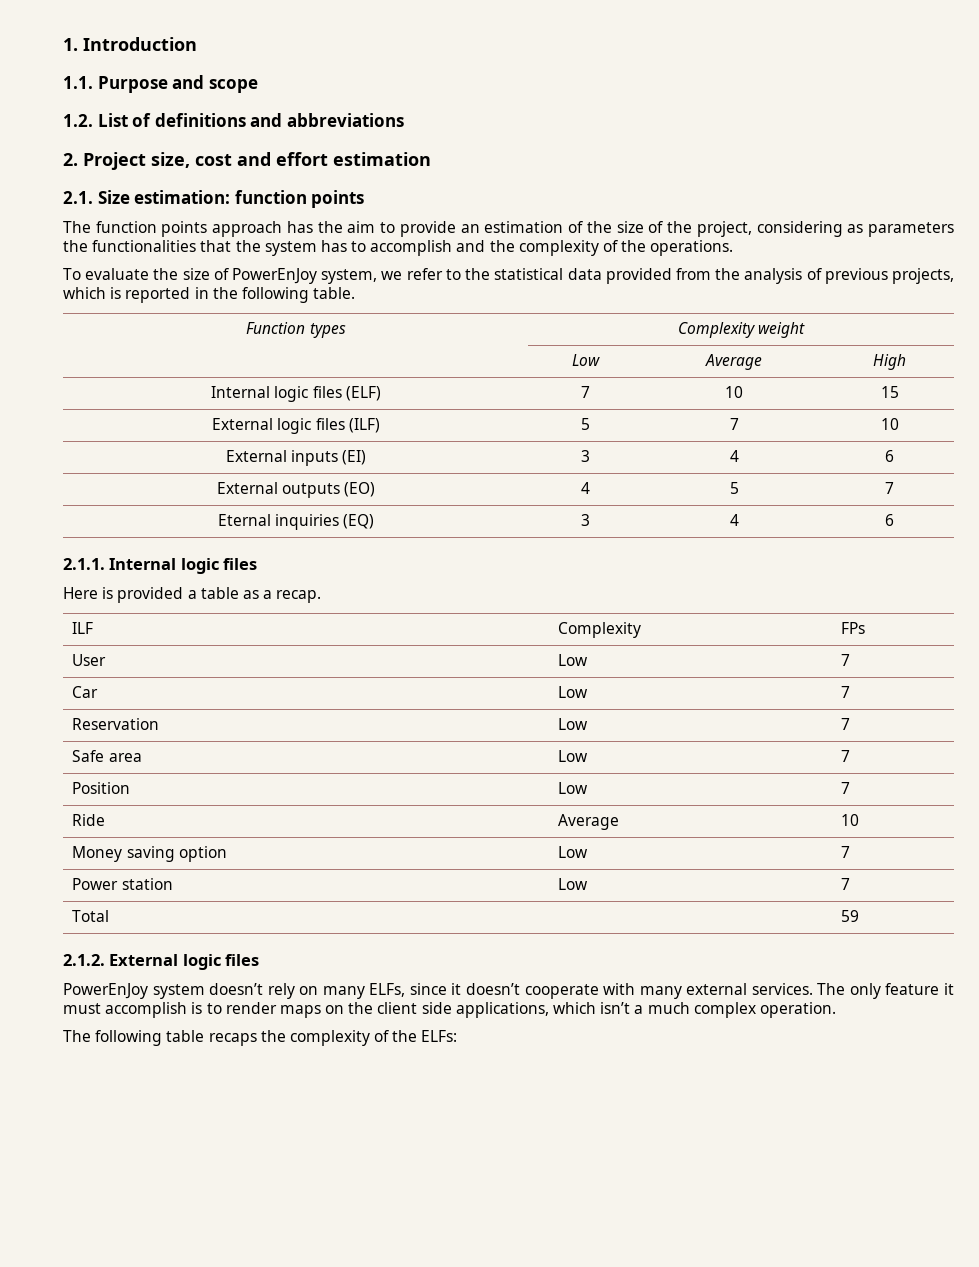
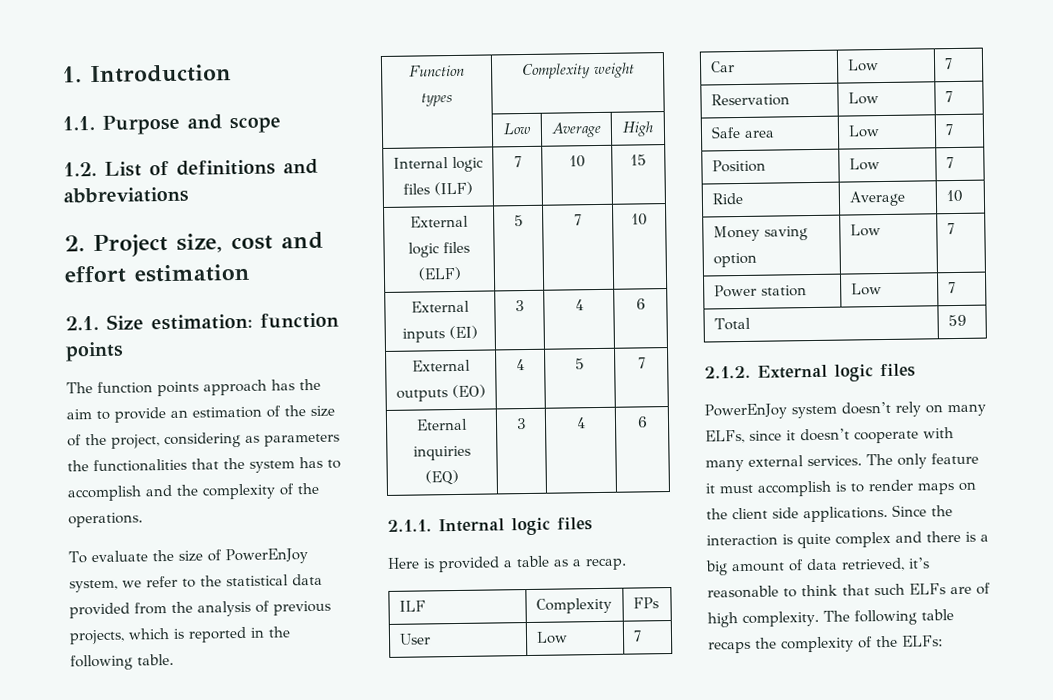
[345,386,381,401] (ELF) -> [434,181,473,196] (ILF)
[348,418,380,433] (ILF) -> [417,266,462,281] (ELF)
[455,1002,836,1018] applications, which isn’t a much complex operation. // -> [803,504,953,523] [706,530,989,549] [705,557,930,576] [707,582,991,599] [707,610,819,628] applications. Since the interaction is quite complex and there is a big amount of data retrieved, it’s reasonable to think that such ELFs are of high complexity.

